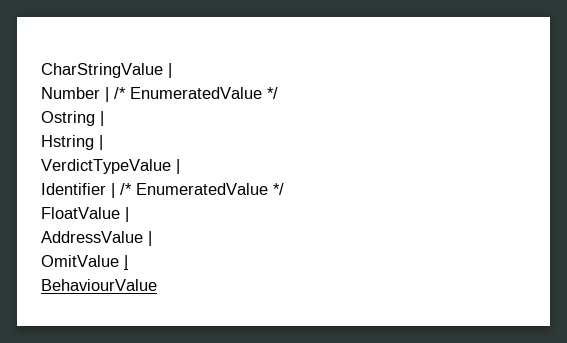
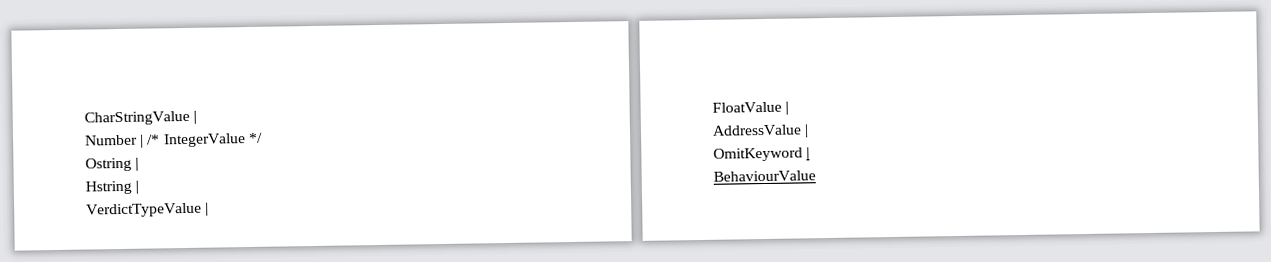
[130,87,262,99] EnumeratedValue -> [162,133,246,148] IntegerValue
[41,183,284,198] // Identifier | /* EnumeratedValue */ -> (210, 209) none
[41,255,119,267] OmitValue -> [713,147,803,162] OmitKeyword

